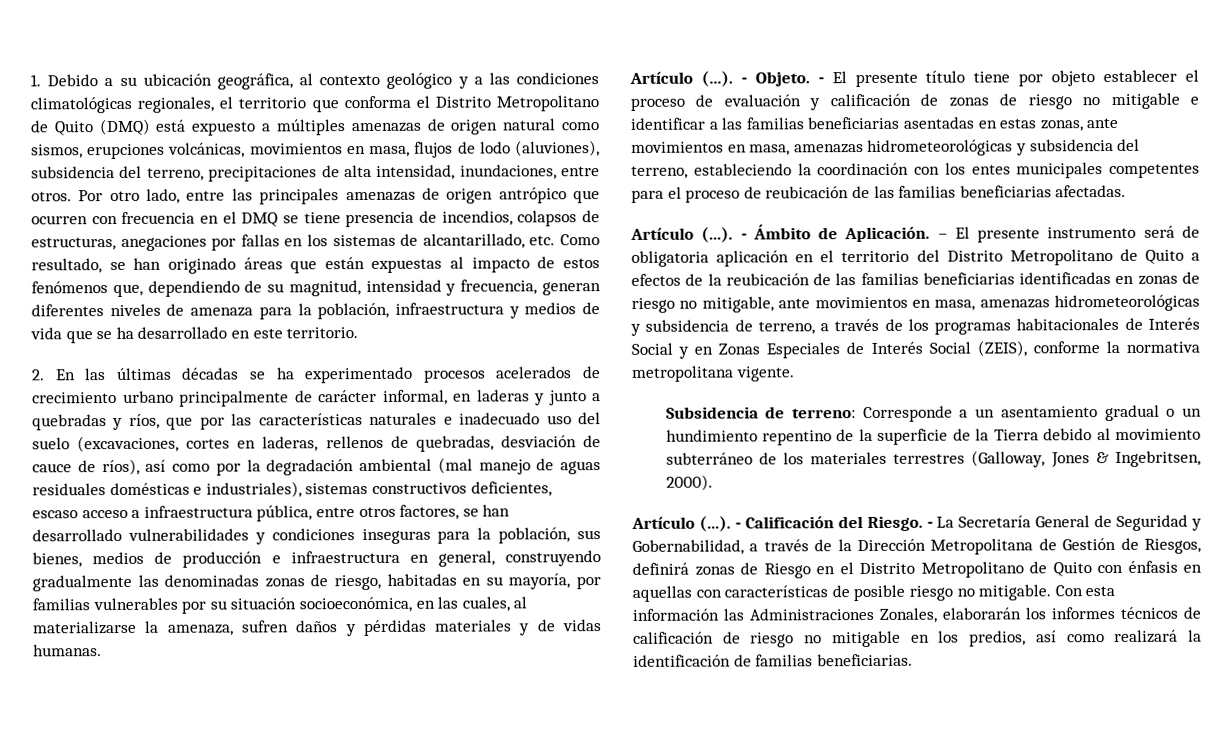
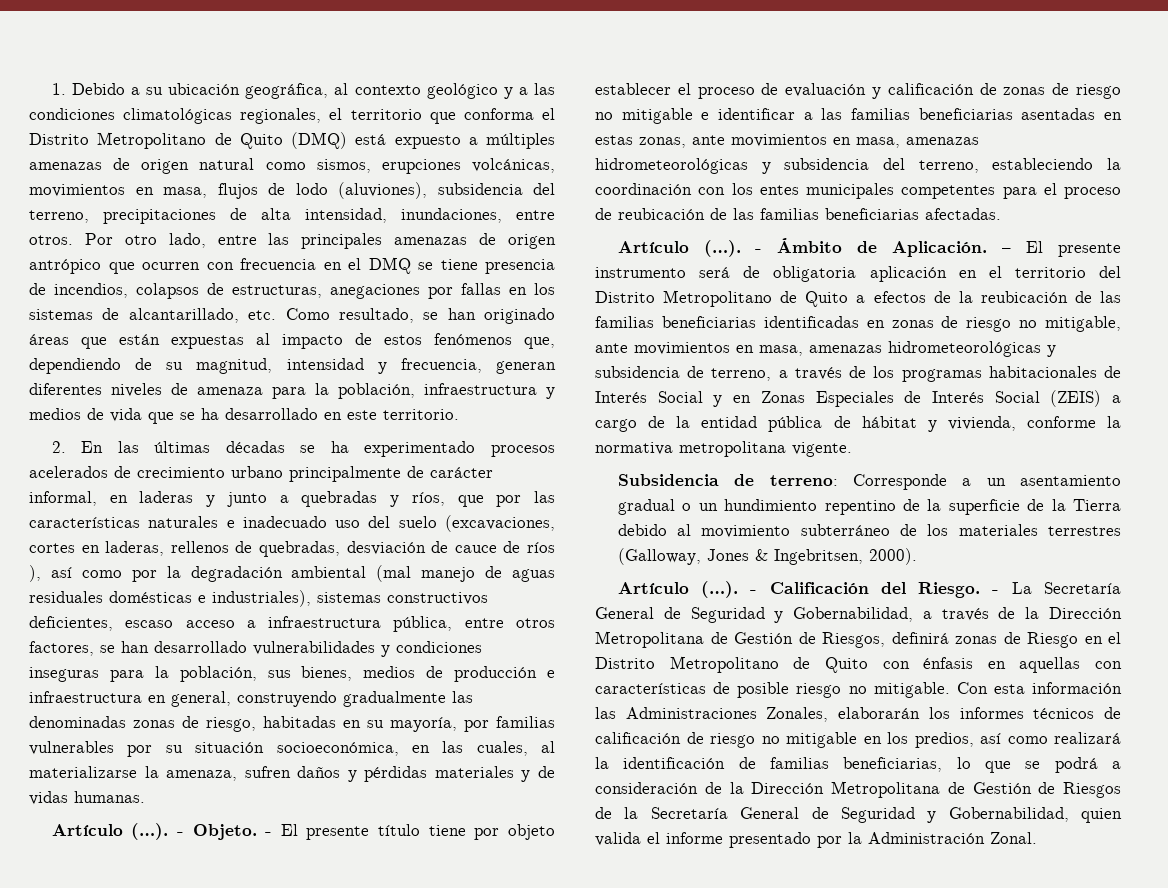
[101,458,140,476] ríos), -> [527,542,556,553] [29,565,41,582] ríos ),
[976,340,1027,357] (ZEIS), -> [1050,390,1121,407] [595,416,1016,432] (ZEIS) a cargo de la entidad pública de hábitat y vivienda,
[816,653,913,667] beneficiarias. -> [843,757,1121,773] [595,781,1121,798] [595,807,1122,823] [595,832,1037,848] beneficiarias, lo que se podrá a consideración de la Dirección Metropolitana de Gestión de Riesgos de la Secretaría General de Seguridad y Gobernabilidad, quien valida el informe presentado por la Administración Zonal.

